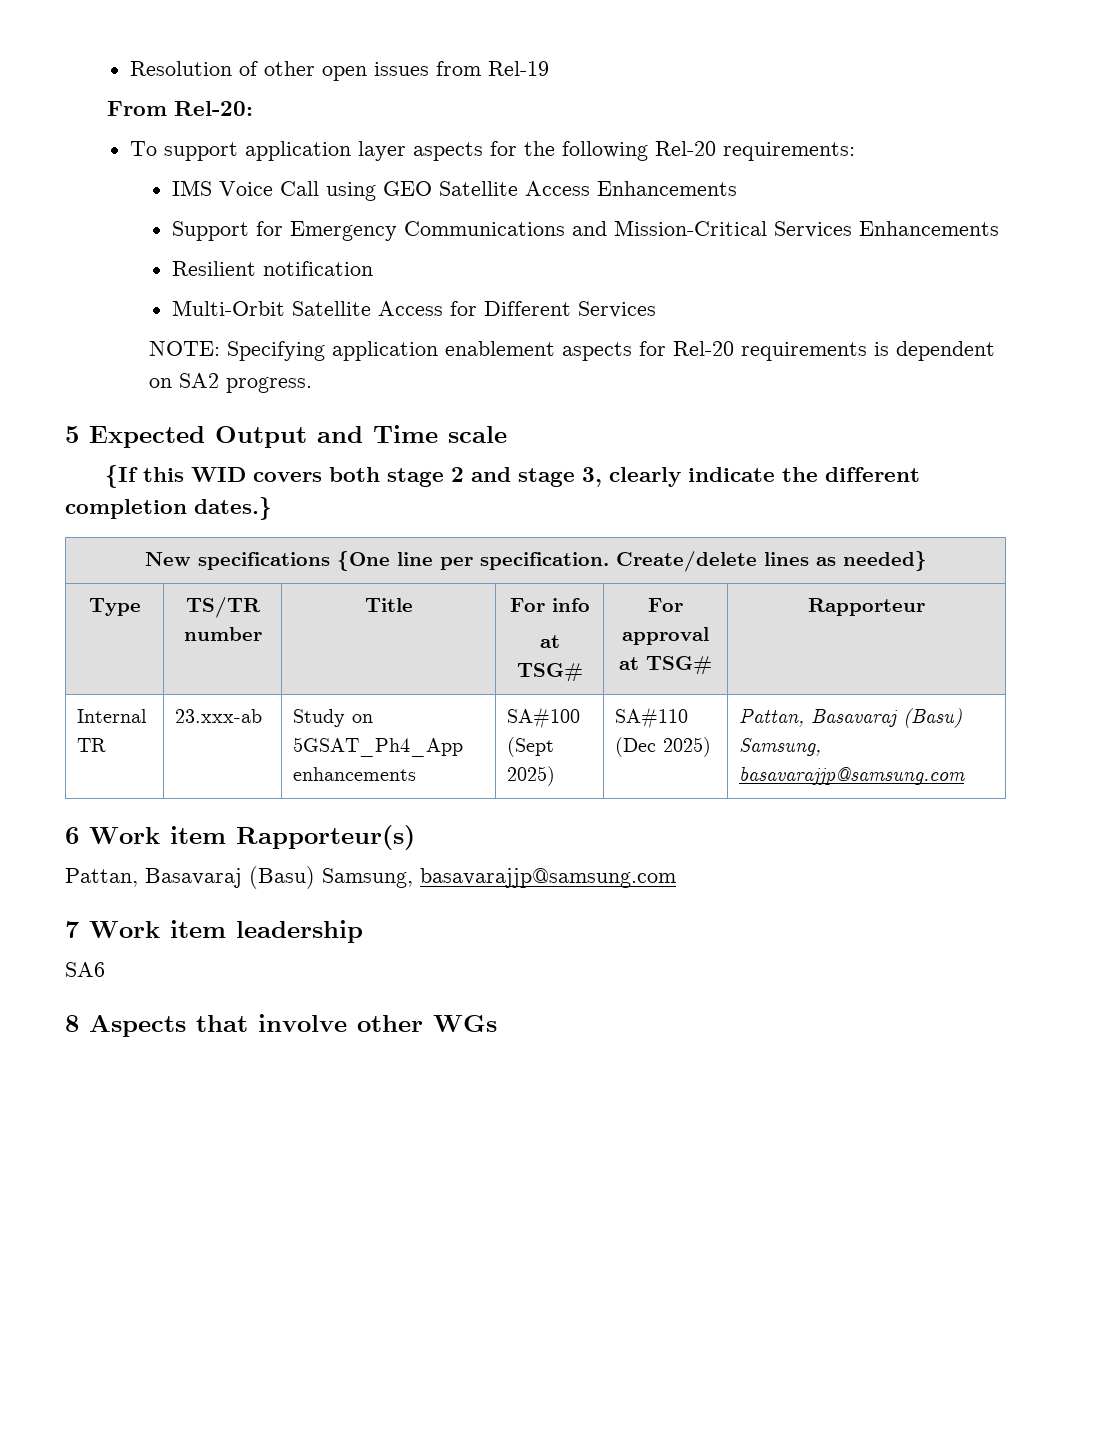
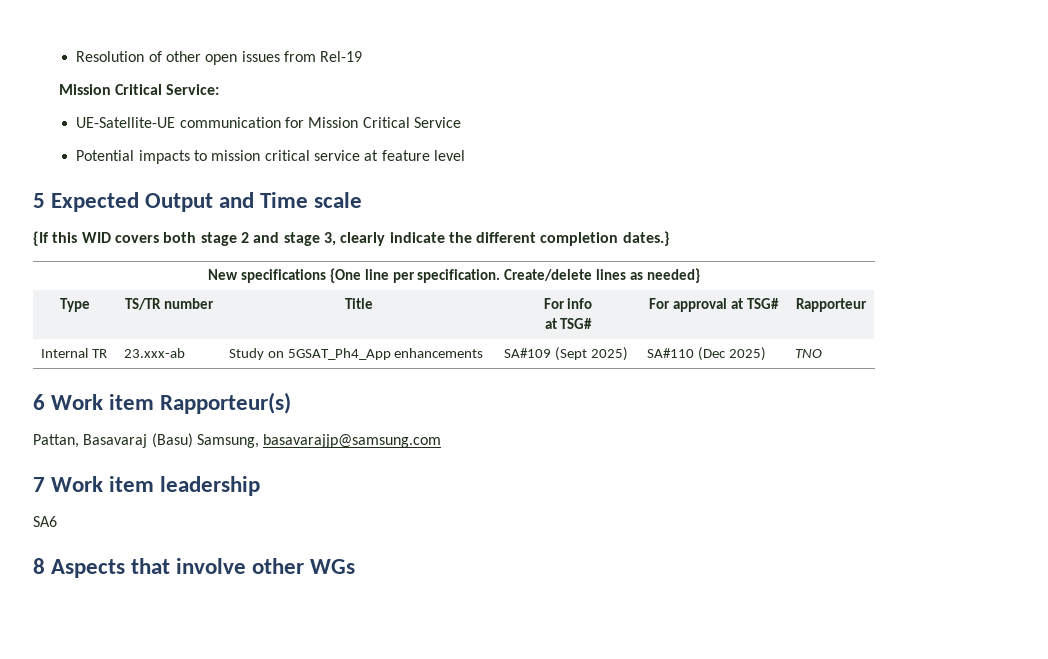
[106,101,253,116] [130,141,856,161] [172,180,738,201] [172,220,1000,241] [172,261,374,276] [172,300,657,318] [148,341,995,361] [148,373,312,393] From Rel-20: // To support application layer aspects for the following Rel-20 requirements: // IMS Voice Call using GEO Satellite Access Enhancements // Support for Emergency Communications and Mission-Critical Services Enhancements // Resilient notification // Multi-Orbit Satellite Access for Different Services // NOTE: Specifying application enablement aspects for Rel-20 requirements is dependent on SA2 progress. -> [58,84,220,95] [76,117,461,128] [76,150,465,164] Mission Critical Service: // UE-Satellite-UE communication for Mission Critical Service // Potential impacts to mission critical service at feature level
[507,707,581,729] SA#100 -> [503,348,551,358] SA#109
[739,708,963,728] [739,738,822,756] [739,766,966,785] Pattan, Basavaraj (Basu) Samsung, basavarajjp@samsung.com -> [794,349,822,358] TNO

